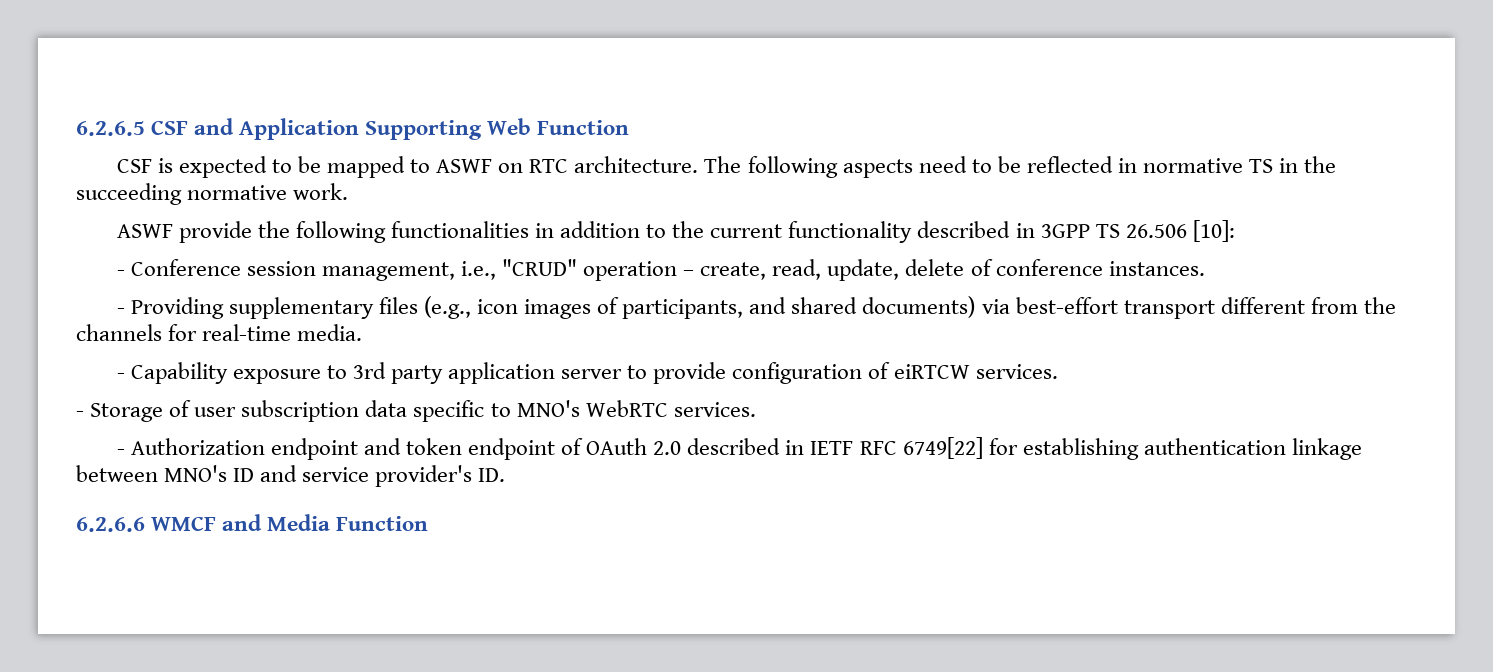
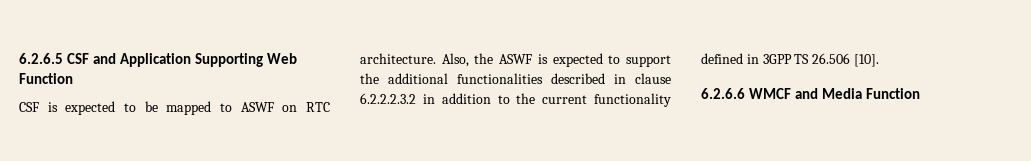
[704,156,1337,178] [76,183,349,205] [116,221,529,243] The following aspects need to be reflected in normative TS in the succeeding normative work. // ASWF provide the following functionalities -> [441,53,671,67] [360,73,671,84] [360,93,416,104] Also, the ASWF is expected to support the additional functionalities described in clause 6.2.2.2.3.2
[917,221,1011,238] described -> [701,53,743,64] defined
[1192,220,1235,242] [116,259,1205,281] [116,296,1396,319] [76,324,363,341] [116,362,1058,384] [76,400,756,422] [116,437,1362,460] [76,465,506,487] [10]: // - Conference session management, i.e., "CRUD" operation – create, read, update, delete of conference instances. // - Providing supplementary files (e.g., icon images of participants, and shared documents) via best-effort transport different from the channels for real-time media. // - Capability exposure to 3rd party application server to provide configuration of eiRTCW services. // - Storage of user subscription data specific to MNO's WebRTC services. // - Authorization endpoint and token endpoint of OAuth 2.0 described in IETF RFC 6749[22] for establishing authentication linkage between MNO's ID and service provider's ID. -> [853,54,879,67] [10].

